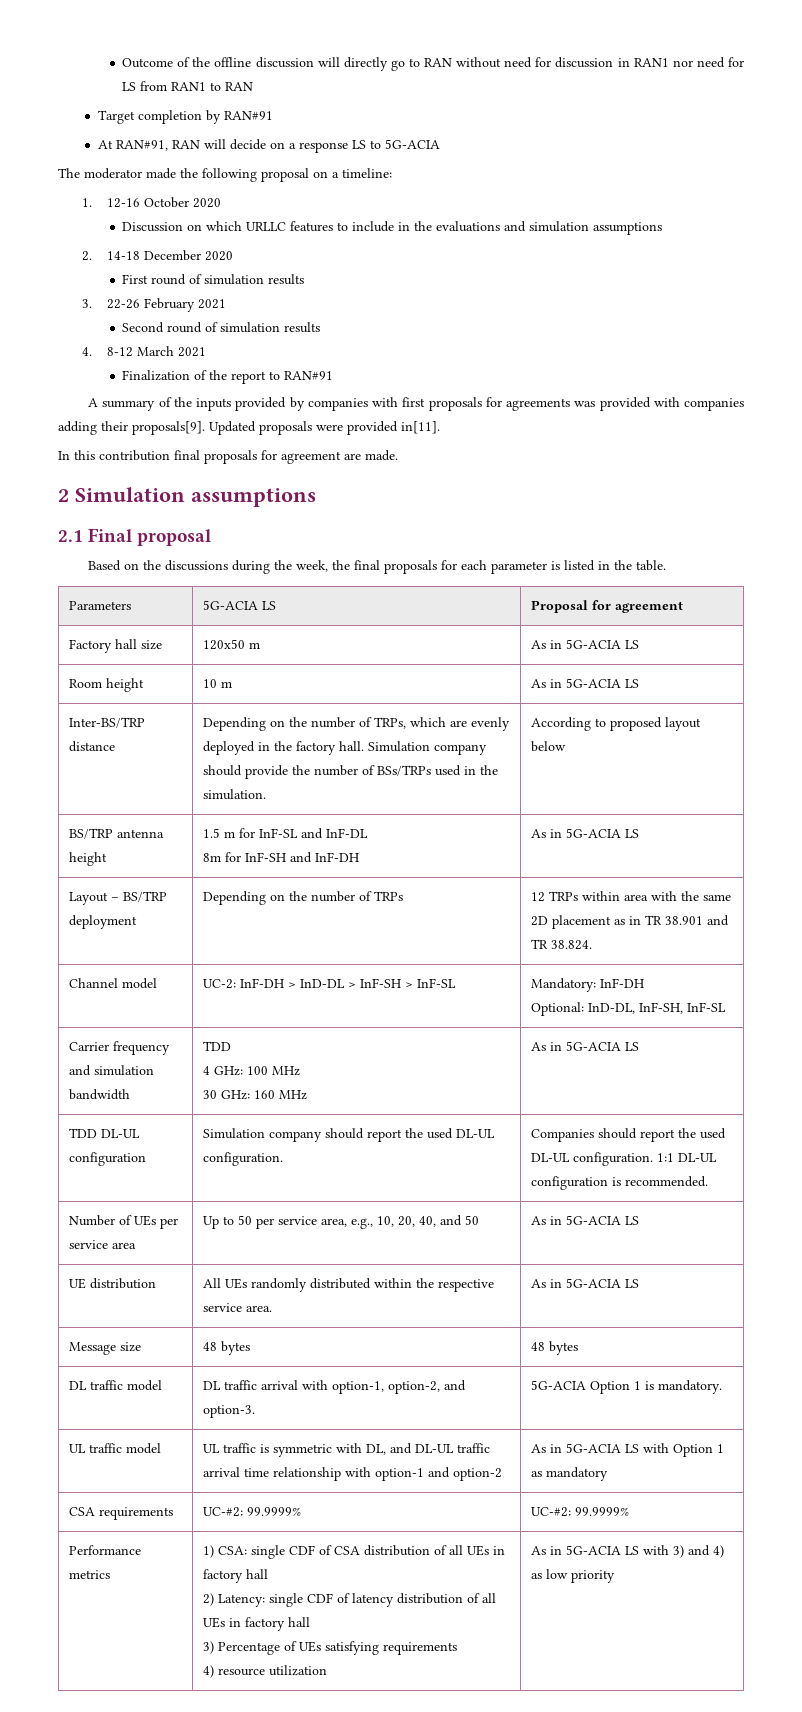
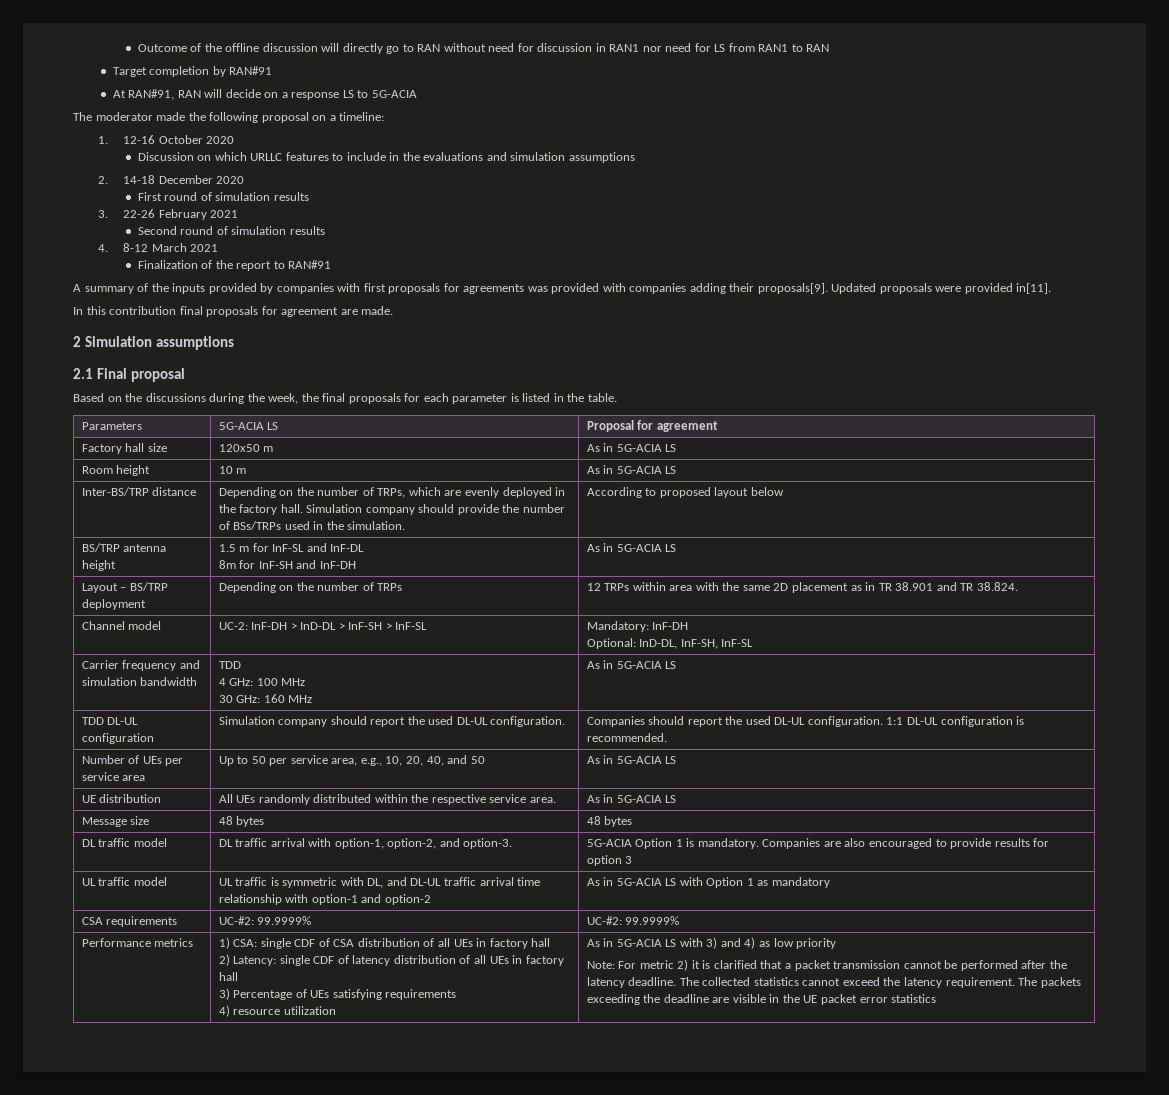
(722, 1387) none -> [762,838,1050,849] [586,855,633,866] Companies are also encouraged to provide results for option 3
(615, 1576) none -> [586,959,1067,971] [586,977,1081,988] [586,994,937,1005] // Note: For metric 2) it is clarified that a packet transmission cannot be performed after the latency deadline. The collected statistics cannot exceed the latency requirement. The packets exceeding the deadline are visible in the UE packet error statistics

